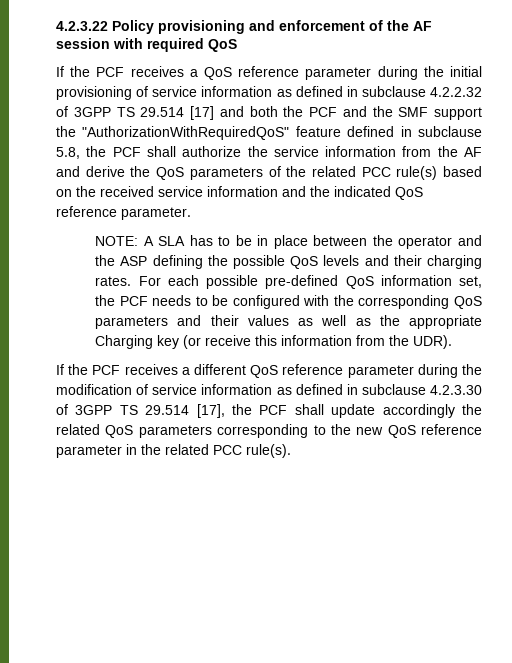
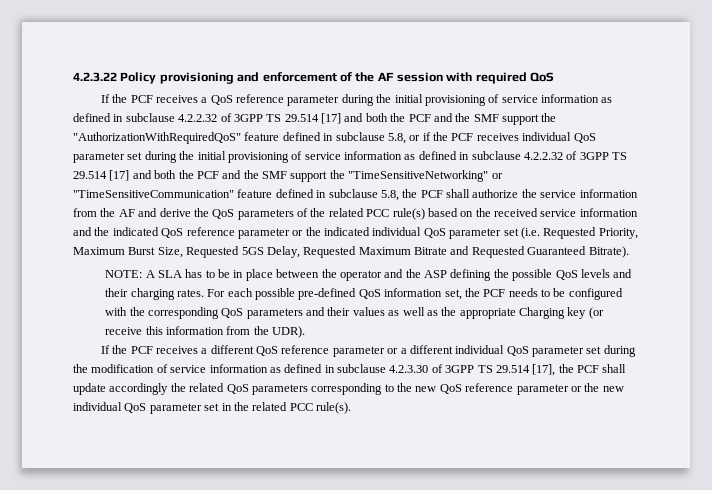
(80, 153) none -> [409,132,596,143] [73,151,627,163] [73,170,503,182] [73,189,399,201] or if the PCF receives individual QoS parameter set during the initial provisioning of service information as defined in subclause 4.2.2.32 of 3GPP TS 29.514 [17] and both the PCF and the SMF support the "TimeSensitiveNetworking" or "TimeSensitiveCommunication" feature defined in subclause 5.8,
[121,207,191,220] parameter. -> [237,227,638,239] [73,246,629,258] parameter or the indicated individual QoS parameter set (i.e. Requested Priority, Maximum Burst Size, Requested 5GS Delay, Requested Maximum Bitrate and Requested Guaranteed Bitrate).
(414, 371) none -> [387,345,602,357] or a different individual QoS parameter set
(122, 451) none -> [570,383,624,392] [73,402,220,414] or the new individual QoS parameter set

